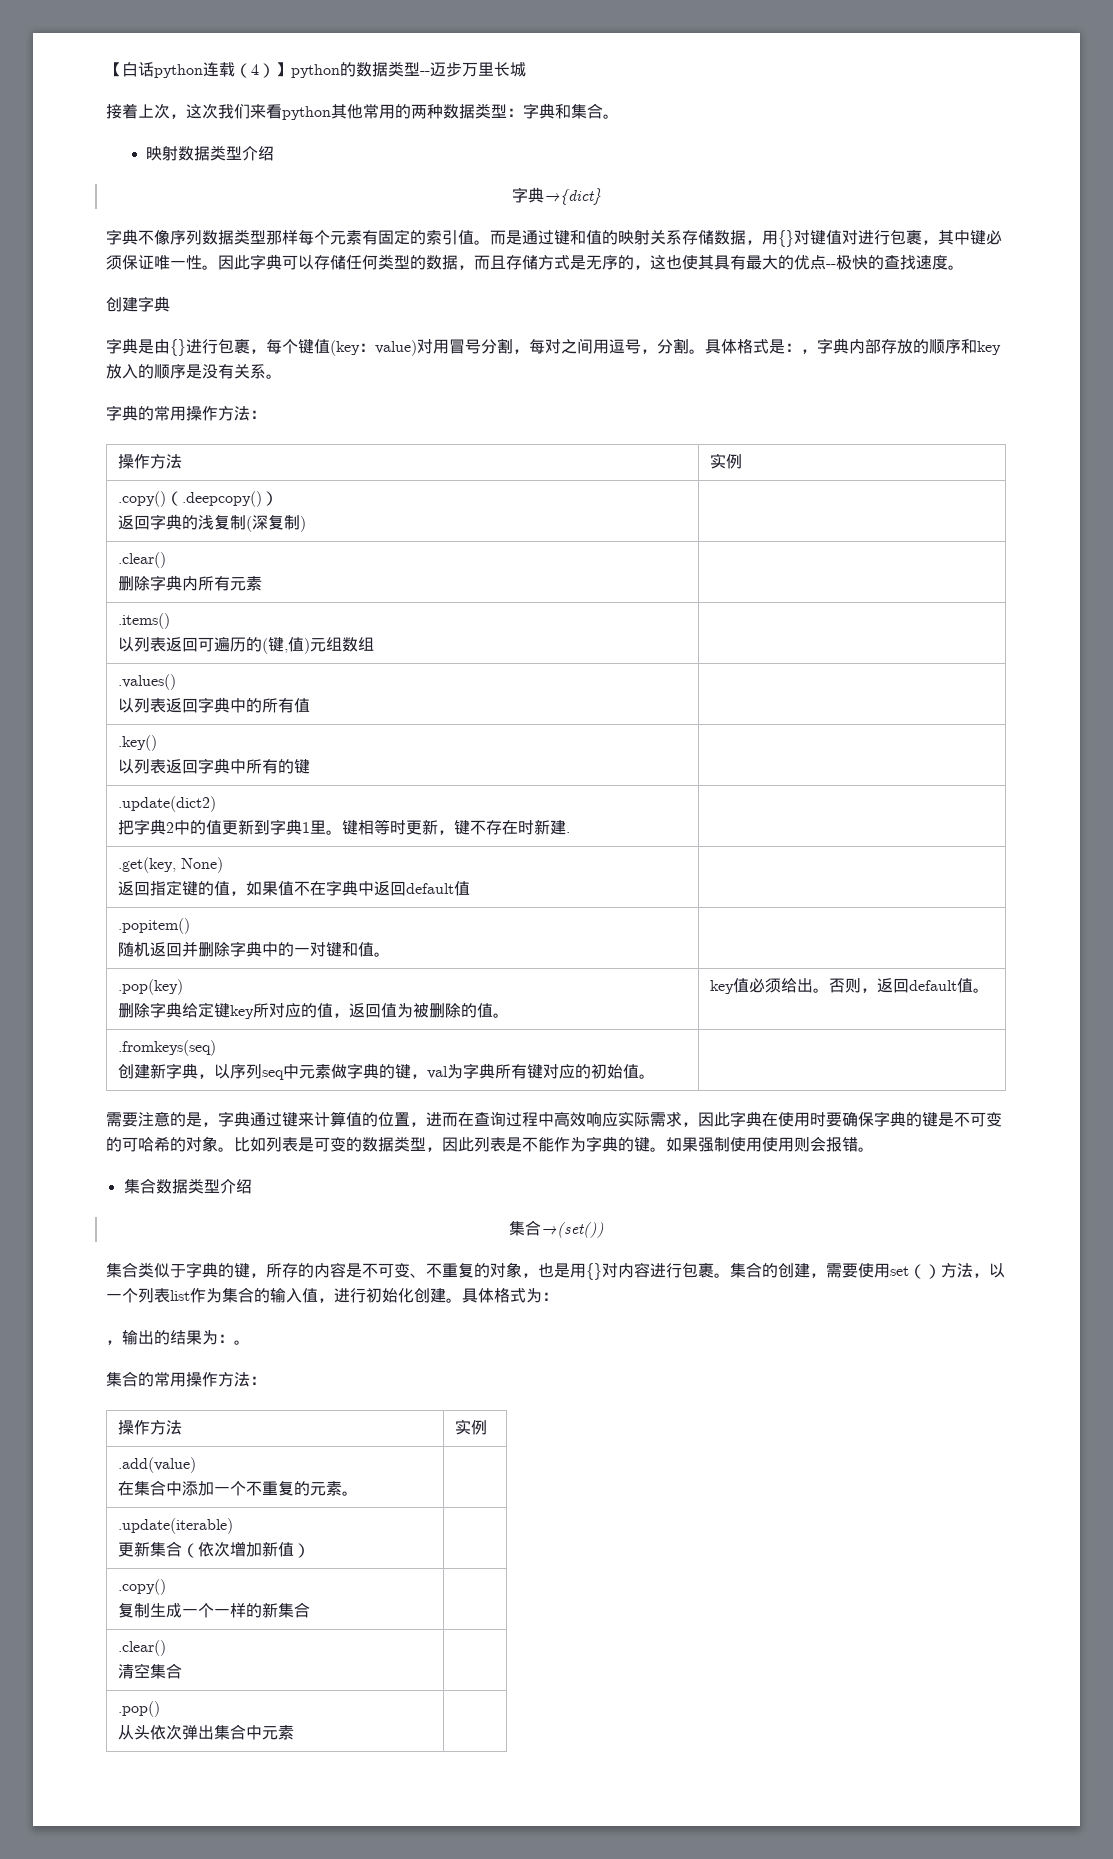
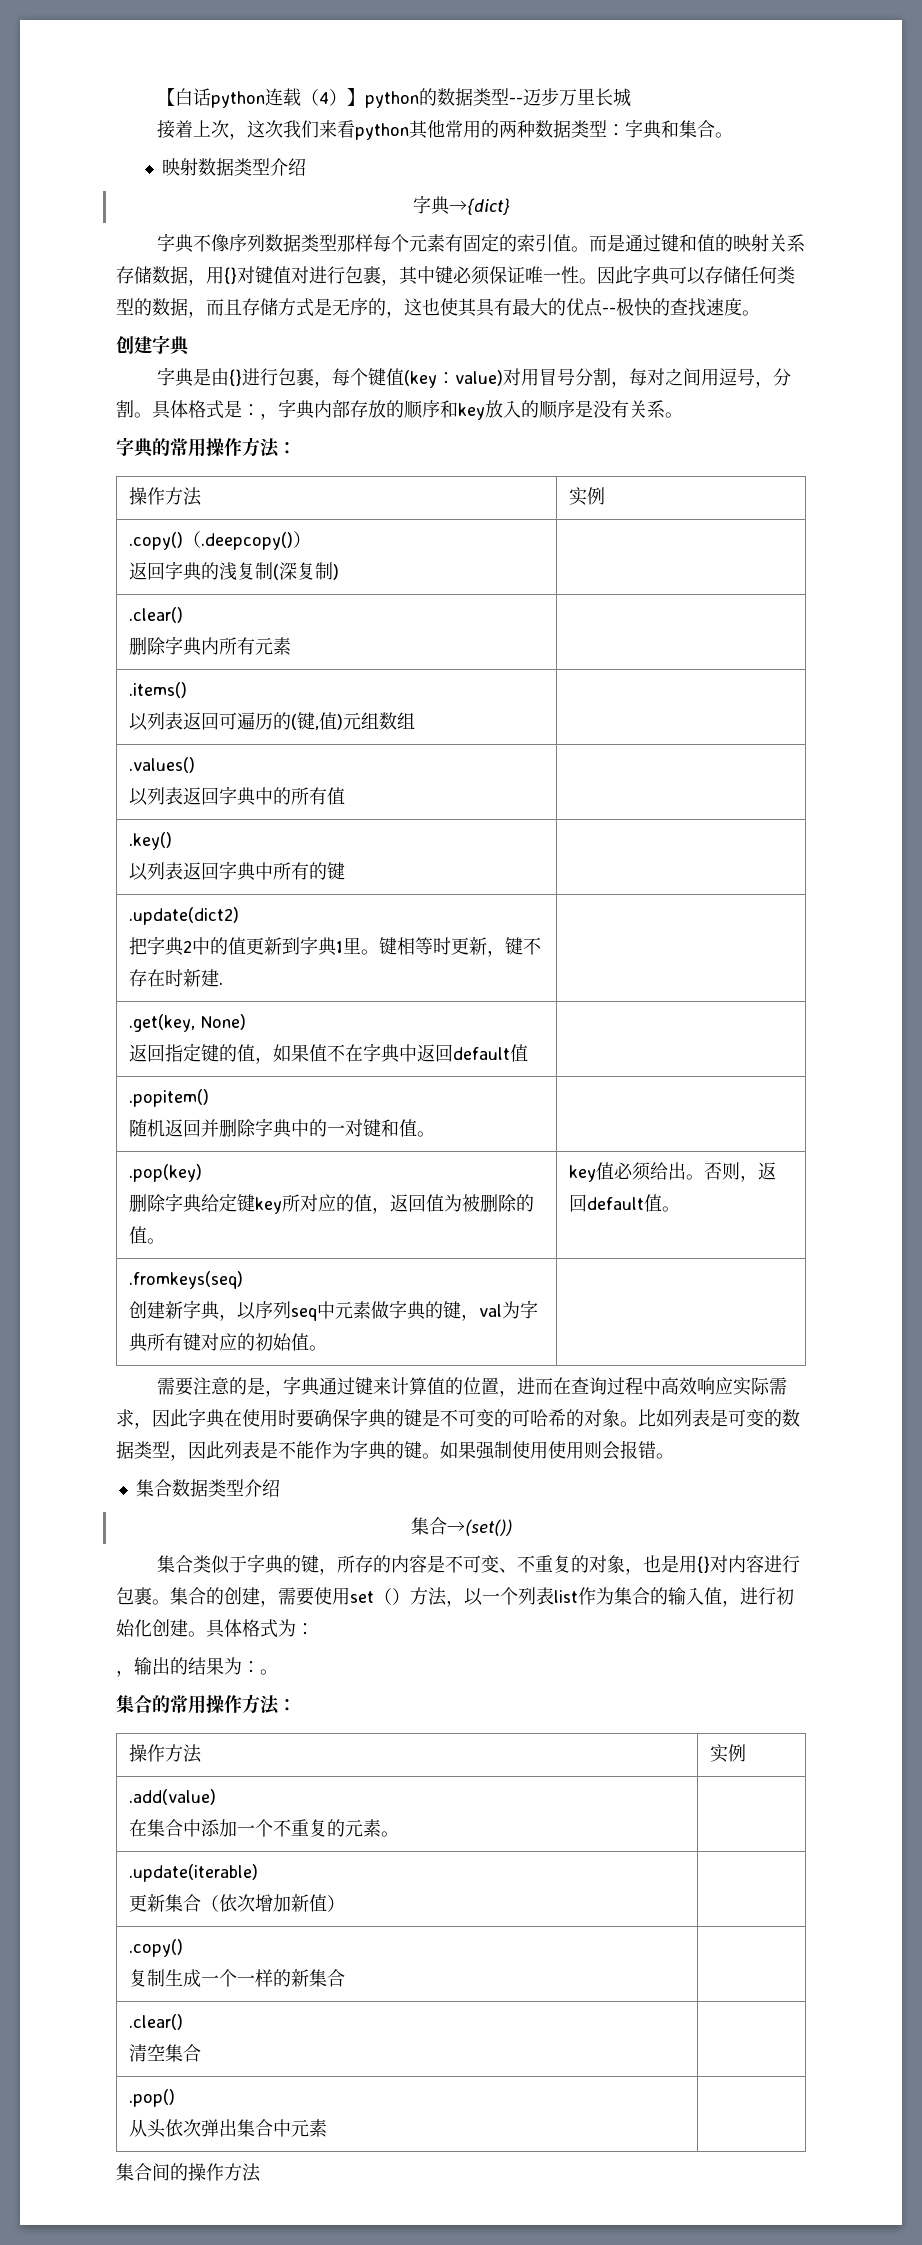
(295, 1732) none -> [116,2163,261,2182] // 集合间的操作方法

